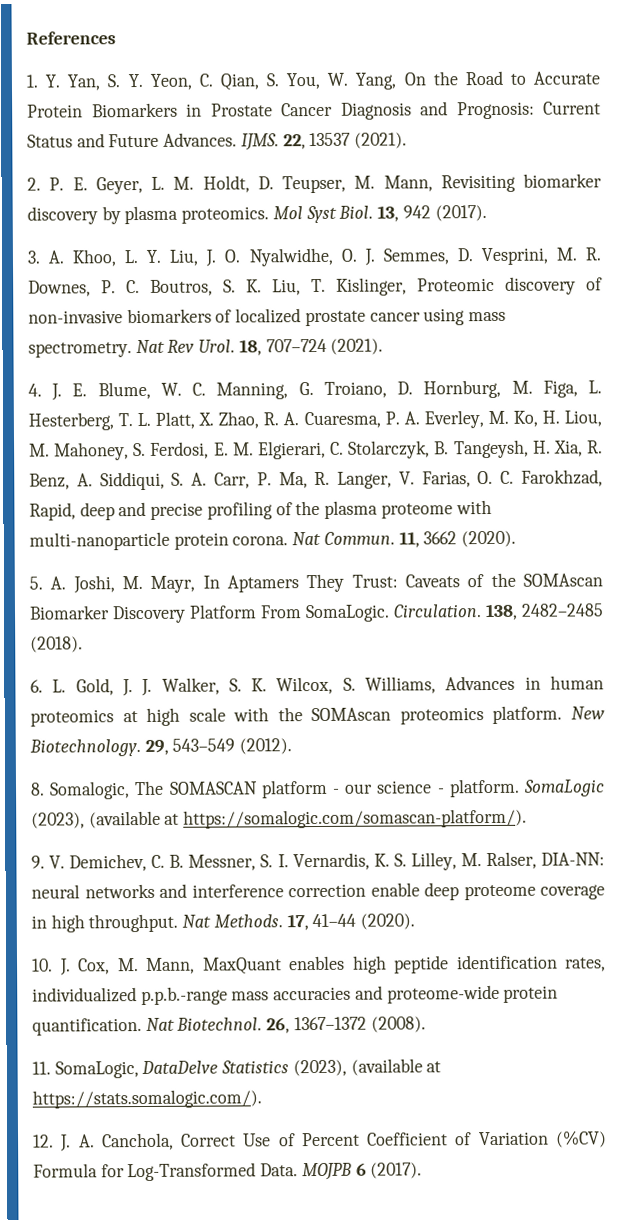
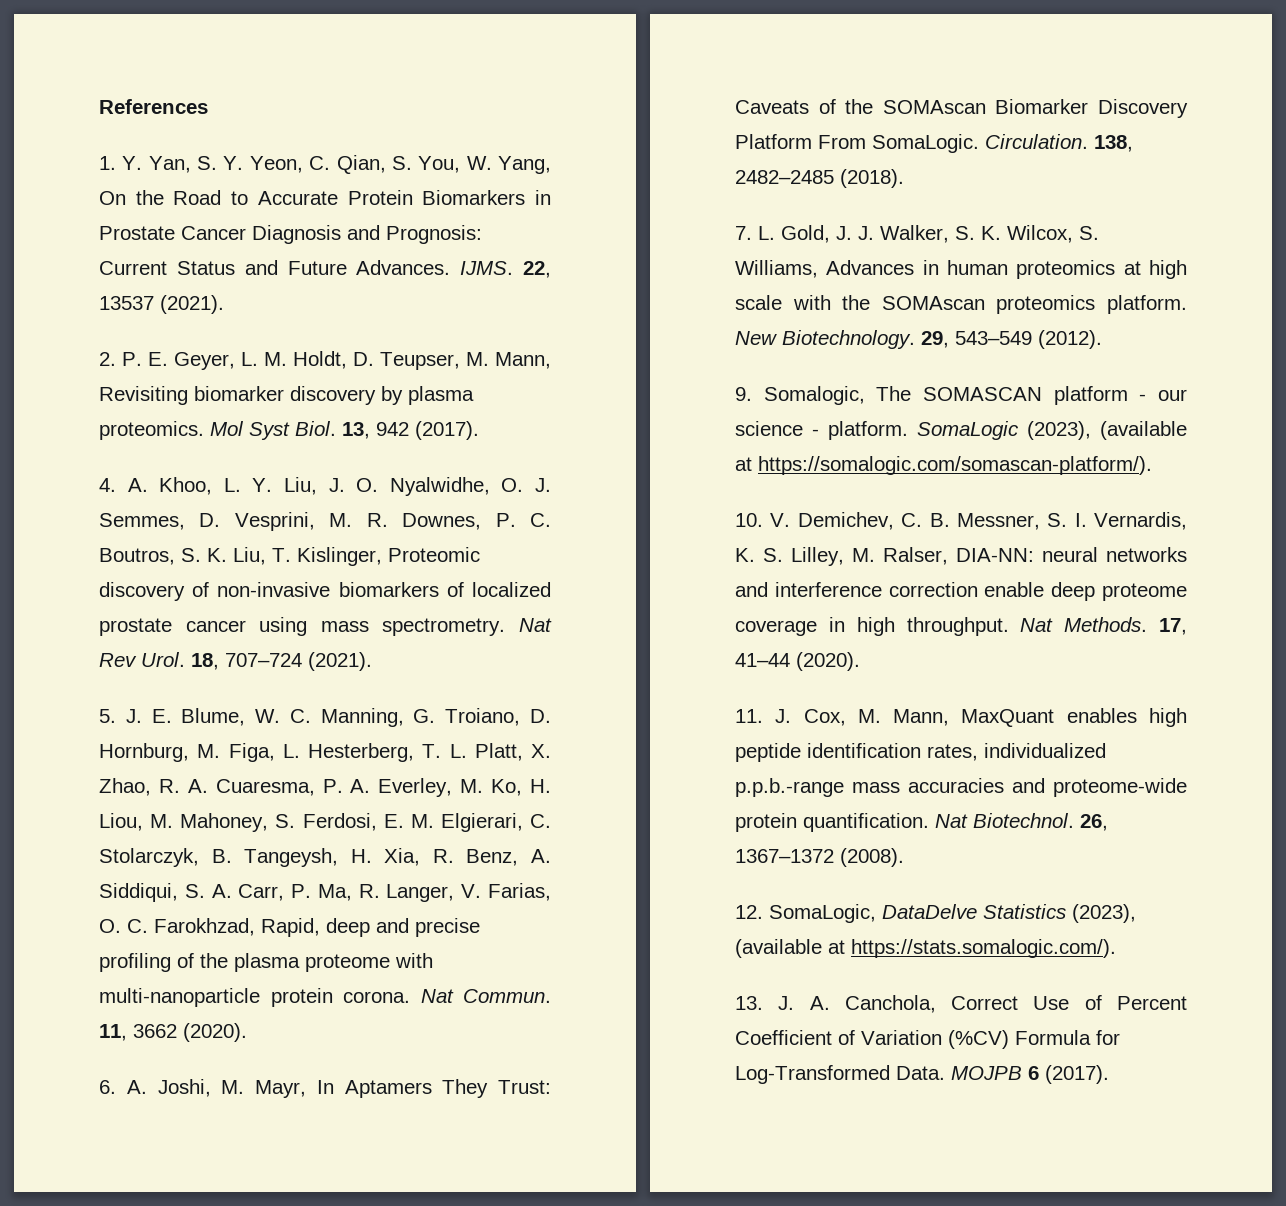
[27,250,41,264] 3. -> [99,478,116,492] 4.
[28,383,42,397] 4. -> [99,709,116,723] 5.
[29,576,43,590] 5. -> [99,1080,116,1094] 6.
[30,679,43,693] 6. -> [735,226,752,240] 7.
[30,782,45,796] 8. -> [735,387,752,401] 9.
[31,855,45,869] 9. -> [735,513,763,527] 10.
[32,958,53,972] 10. -> [735,709,763,723] 11.
[32,1061,51,1075] 11. -> [735,905,763,919] 12.
[33,1134,54,1148] 12. -> [735,996,763,1010] 13.

